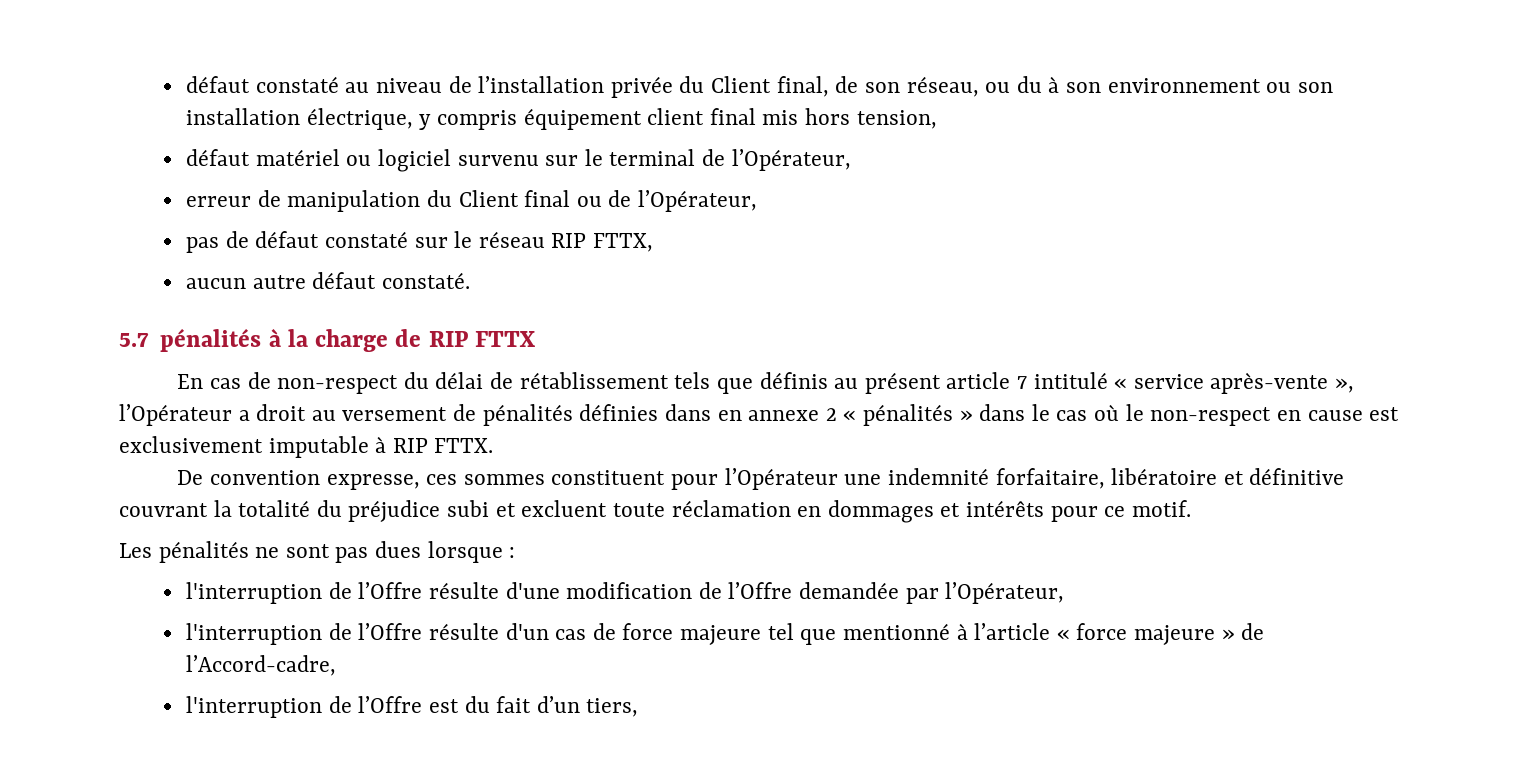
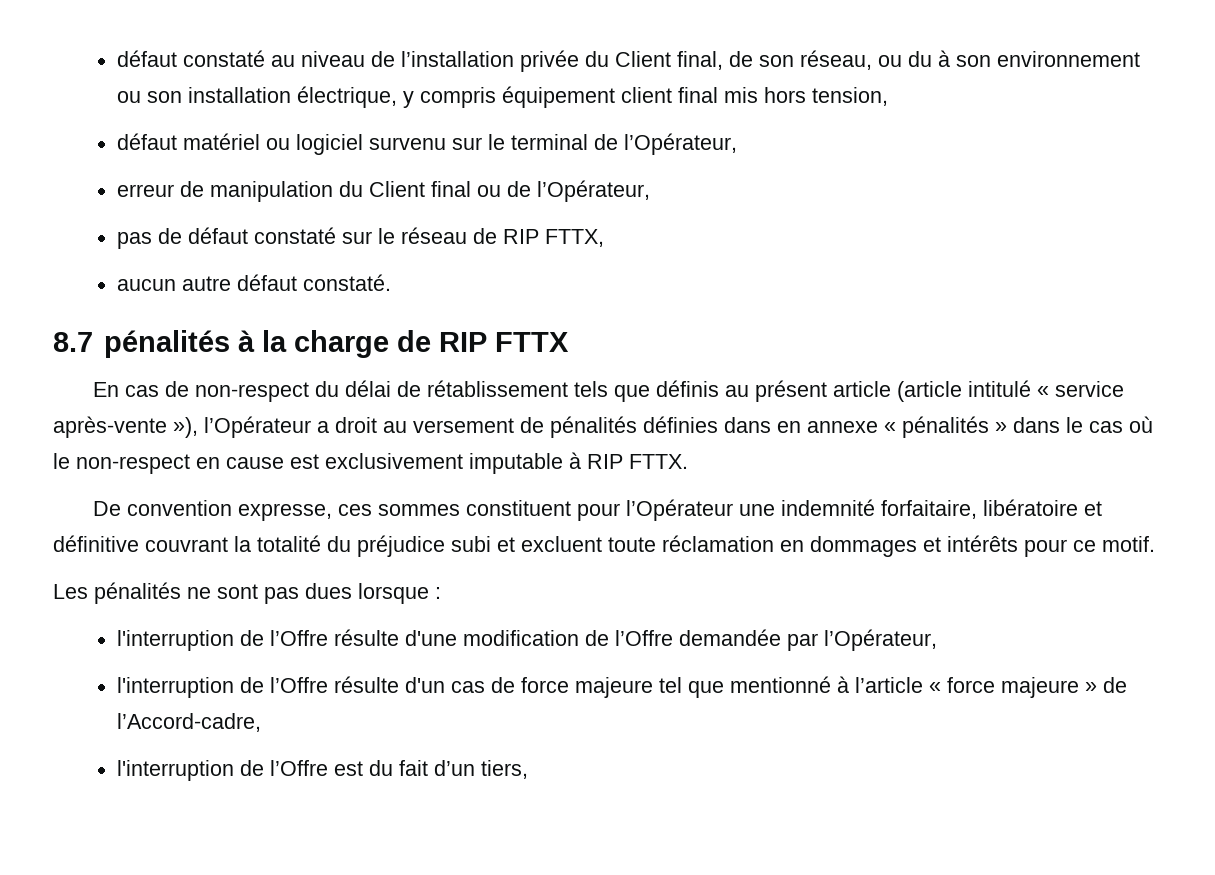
(545, 239) none -> [473,228,498,244] de
[119,333,149,347] 5.7 -> [53,332,93,352] 8.7
[1016,376,1027,389] 7 -> [896,381,962,402] (article
[1335,378,1355,393] », -> [173,417,198,438] »),
[825,408,837,421] 2 -> (878, 427) none

